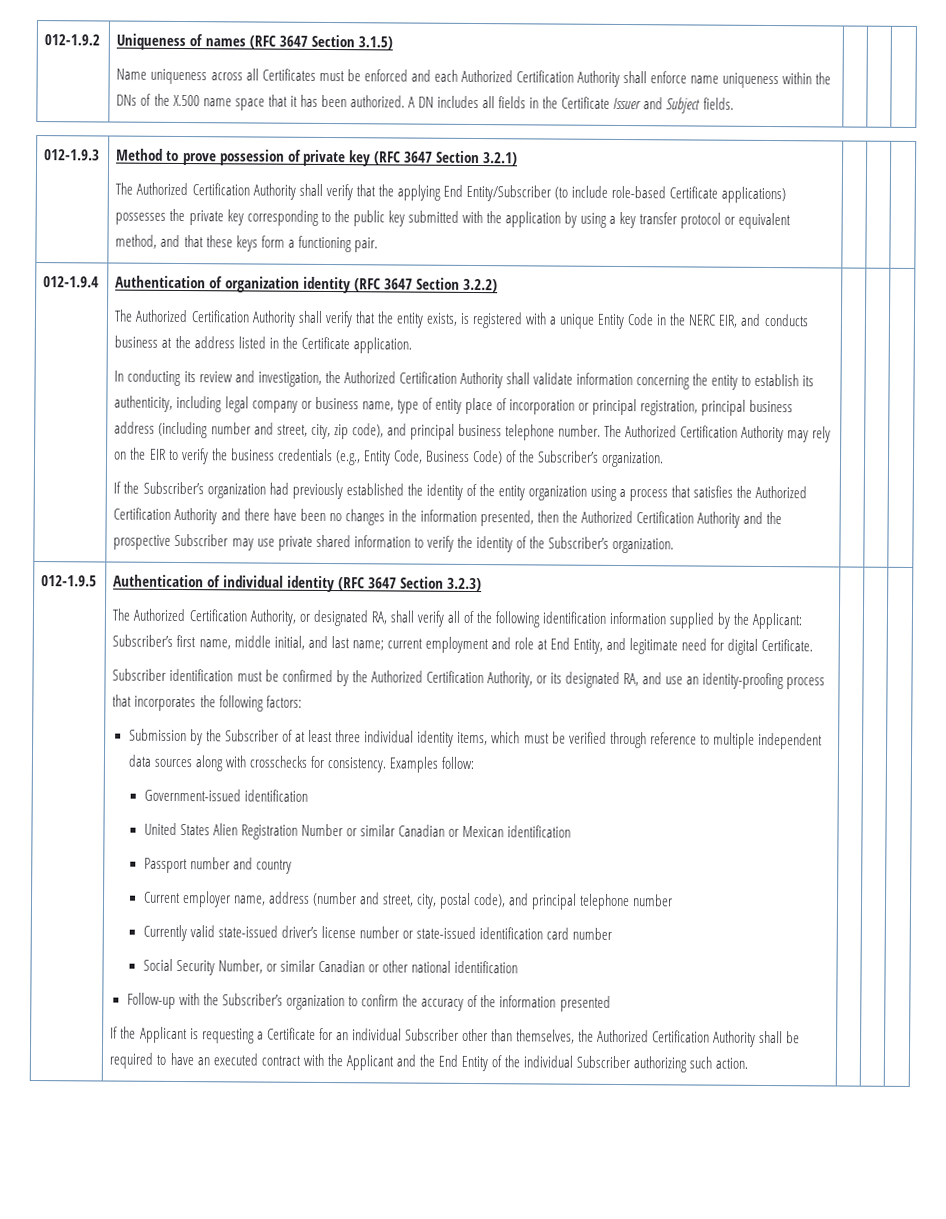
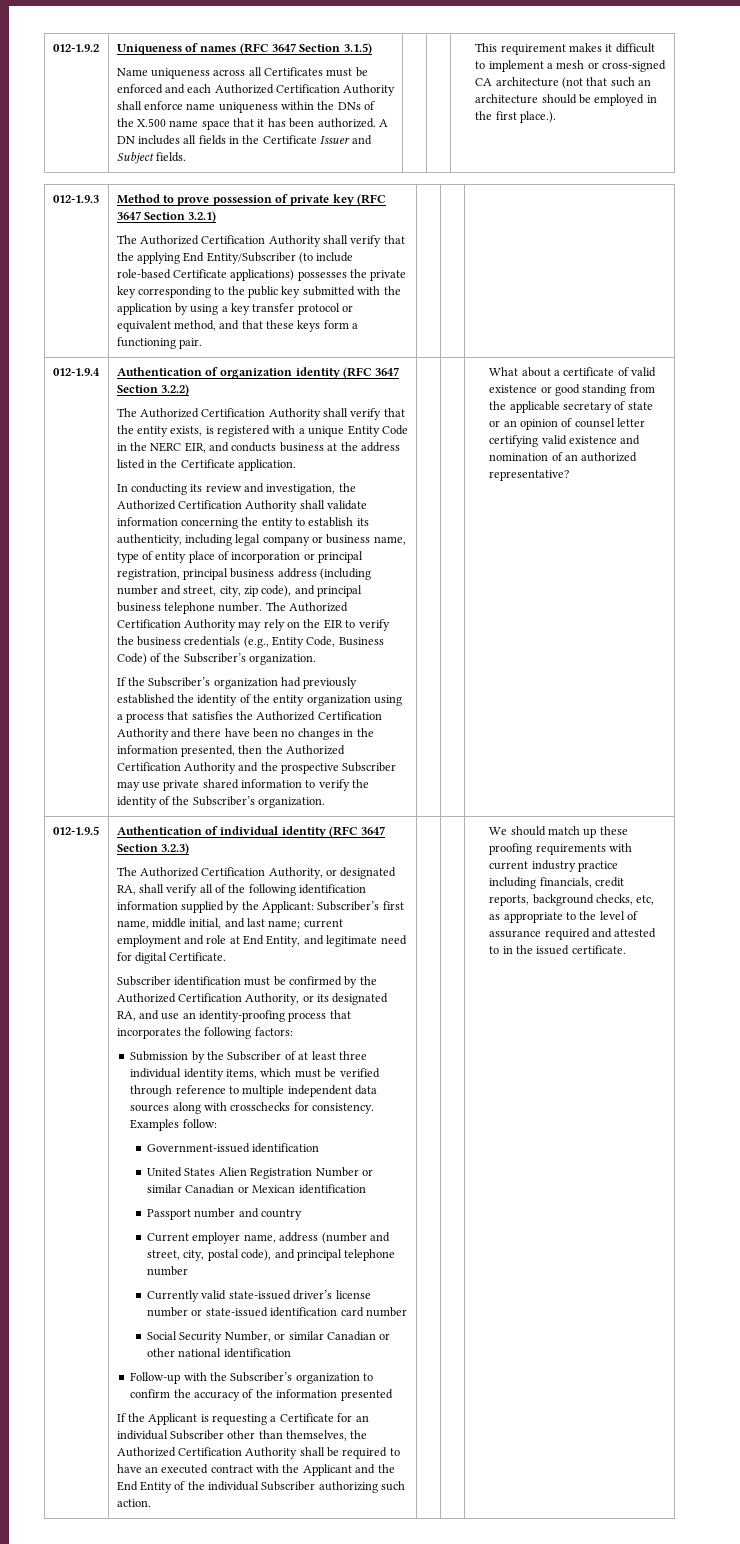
(734, 103) none -> [475,43,655,55] [475,60,667,72] [475,77,652,89] [475,94,657,106] [475,111,557,123] This requirement makes it difficult to implement a mesh or cross-signed CA architecture (not that such an architecture should be employed in the first place.).
(675, 545) none -> [489,367,657,377] [489,384,655,396] [489,401,653,413] [489,418,646,430] [489,435,641,447] [489,452,638,462] [489,470,570,481] What about a certificate of valid existence or good standing from the applicable secretary of state or an opinion of counsel letter certifying valid existence and nomination of an authorized representative?
(749, 1063) none -> [489,826,628,838] [489,843,633,855] [489,860,619,872] [489,877,625,889] [489,894,655,906] [489,911,639,923] [489,928,657,940] [489,945,626,955] We should match up these proofing requirements with current industry practice including financials, credit reports, background checks, etc, as appropriate to the level of assurance required and attested to in the issued certificate.

